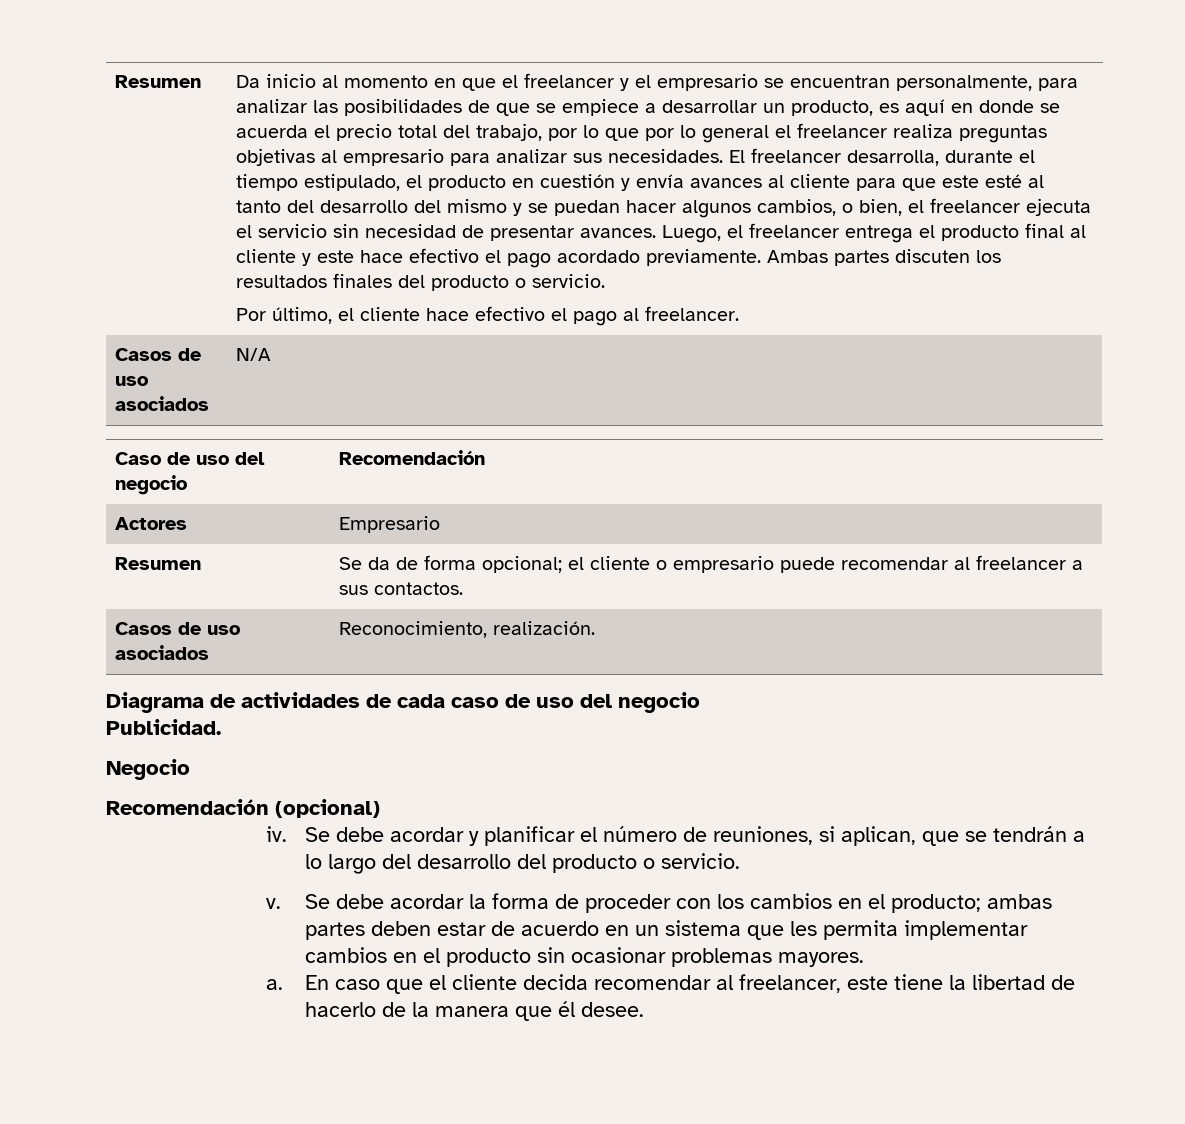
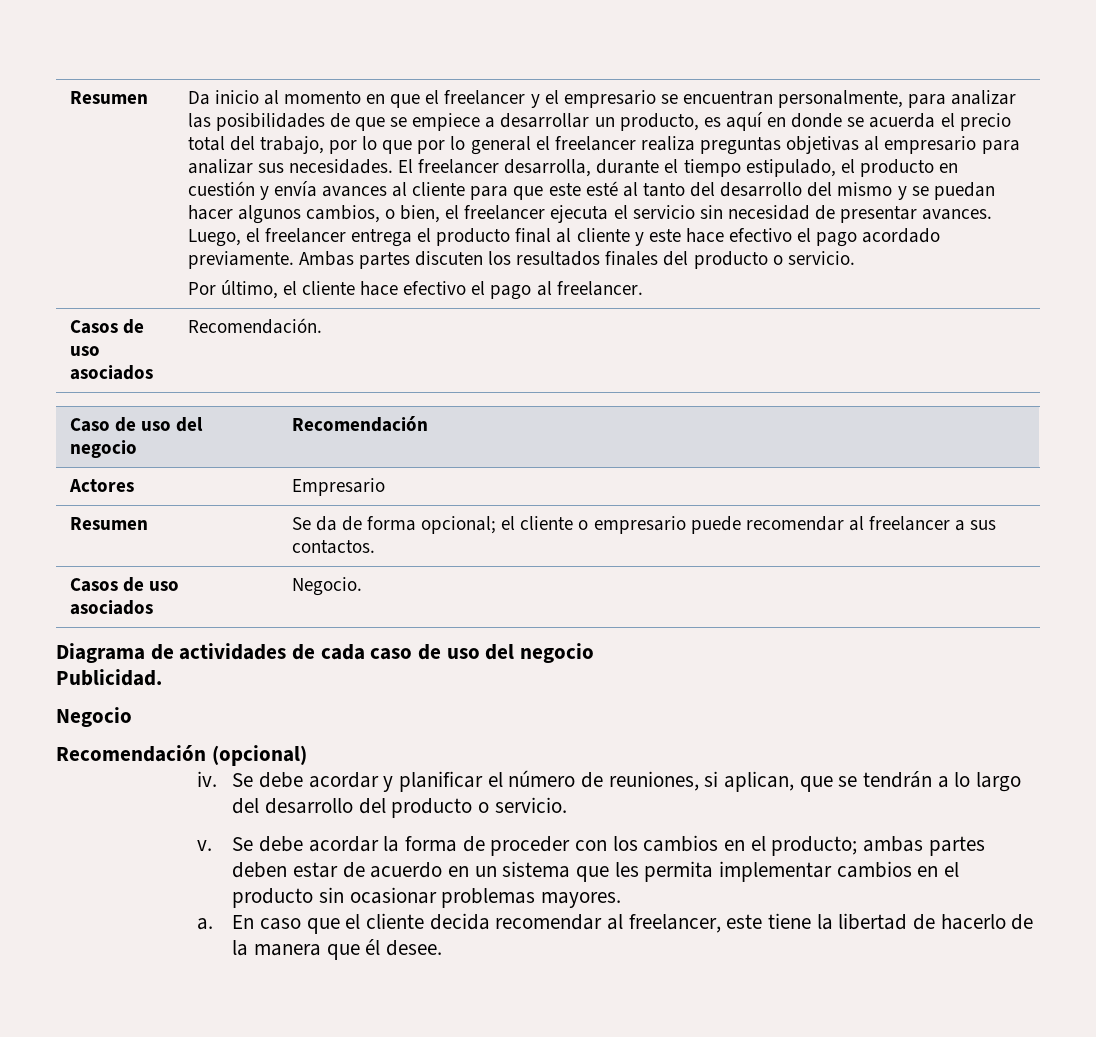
[236,348,272,361] N/A -> [187,318,322,334] Recomendación.
[339,621,596,638] Reconocimiento, realización. -> [291,577,362,596] Negocio.

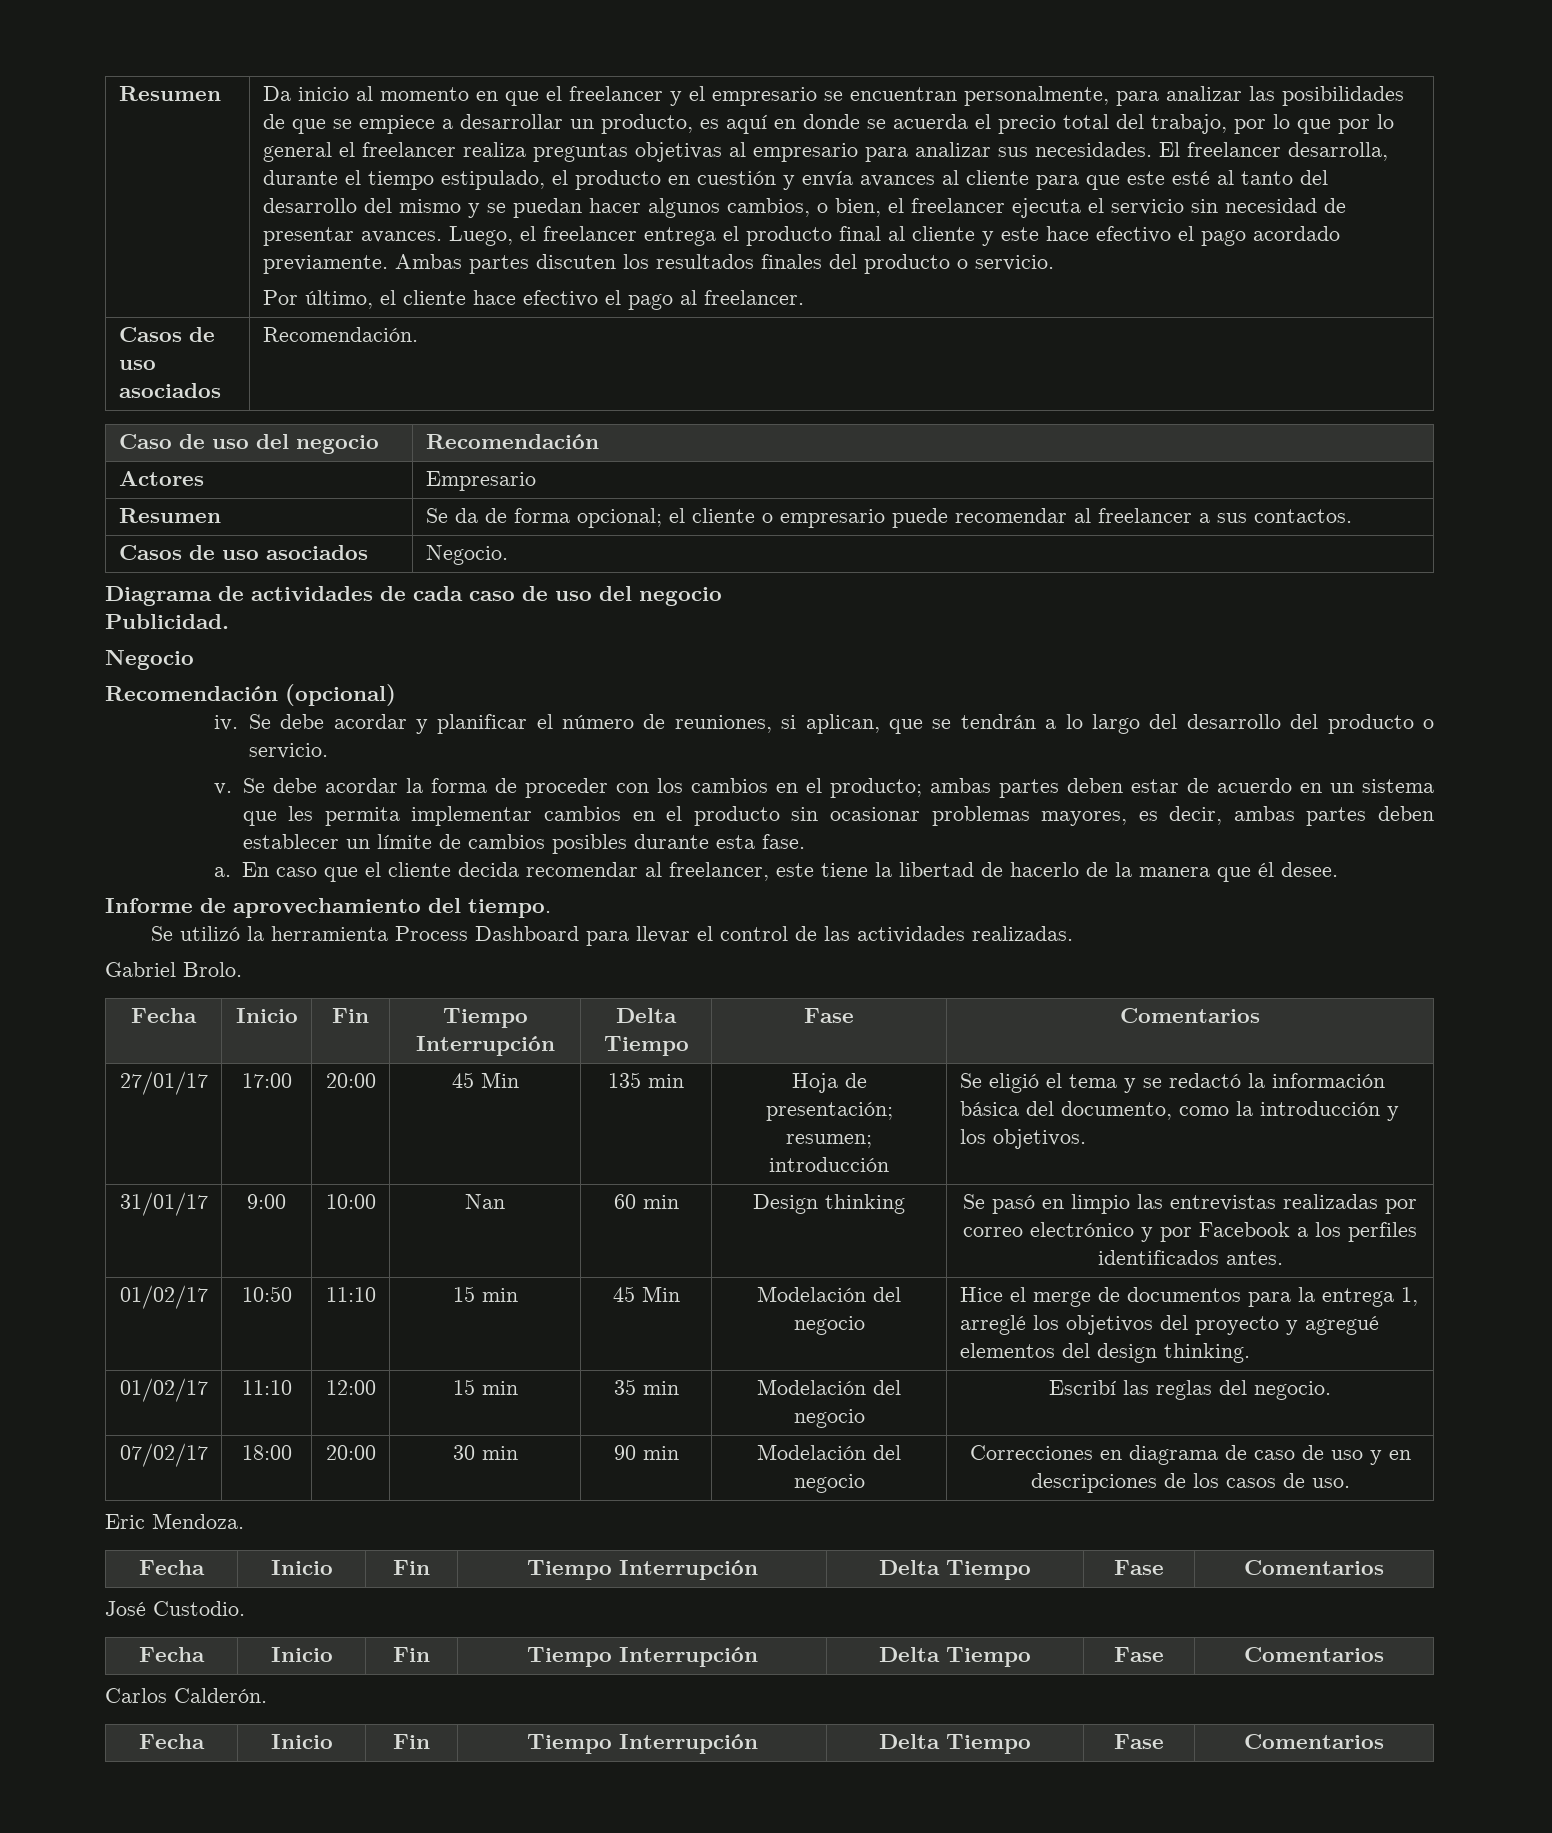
[540,892,621,908] mayores. -> [1041,806,1435,826] [242,834,805,854] mayores, es decir, ambas partes deben establecer un límite de cambios posibles durante esta fase.
(442, 948) none -> [105,898,551,918] [151,926,1074,946] [105,962,242,977] [131,1008,197,1023] [235,1008,298,1023] [332,1008,369,1023] [442,1008,528,1028] [415,1036,555,1056] [616,1008,677,1023] [603,1036,689,1056] [804,1008,854,1023] [1120,1008,1260,1023] [119,1071,208,1095] [241,1073,292,1088] [325,1073,376,1088] [451,1072,519,1088] [608,1072,684,1088] [791,1073,867,1093] [765,1102,893,1121] [786,1134,872,1148] [769,1157,889,1172] [959,1073,1385,1093] [959,1101,1399,1121] [959,1129,1086,1149] [119,1192,208,1216] [246,1194,286,1209] [325,1194,376,1209] [465,1194,505,1209] [613,1194,679,1209] [753,1194,905,1214] [963,1194,1418,1214] [963,1222,1418,1242] [1097,1250,1283,1265] [119,1285,208,1309] [241,1286,292,1302] [325,1287,376,1302] [452,1286,518,1302] [612,1286,680,1302] [757,1286,901,1302] [793,1316,865,1335] [959,1287,1418,1307] [959,1315,1379,1335] [959,1343,1250,1363] [119,1378,208,1402] [241,1380,292,1395] [325,1380,376,1395] [452,1379,518,1395] [613,1379,679,1395] [757,1379,901,1395] [793,1409,865,1428] [1049,1380,1332,1400] [119,1443,208,1467] [241,1445,292,1460] [325,1445,376,1460] [452,1445,518,1460] [613,1445,679,1460] [757,1444,901,1460] [793,1474,865,1493] [969,1445,1411,1465] [1030,1473,1350,1493] [105,1513,244,1529] [139,1560,205,1575] [270,1560,333,1575] [393,1560,430,1575] [526,1560,758,1580] [879,1560,1031,1580] [1114,1560,1164,1575] [1244,1560,1384,1575] [105,1601,245,1616] [139,1647,205,1662] [270,1647,333,1662] [393,1647,430,1662] [526,1647,758,1667] [879,1647,1031,1667] [1114,1647,1164,1662] [1244,1647,1384,1662] [105,1688,267,1703] [139,1734,205,1749] [270,1734,333,1749] [393,1734,430,1749] [526,1734,758,1754] [879,1734,1031,1754] [1114,1734,1164,1749] [1244,1734,1384,1749] // Informe de aprovechamiento del tiempo. // Se utilizó la herramienta Process Dashboard para llevar el control de las actividades realizadas. // Gabriel Brolo. // Fecha | Inicio | Fin | Tiempo Interrupción | Delta Tiempo | Fase | Comentarios // 27/01/17 | 17:00 | 20:00 | 45 Min | 135 min | Hoja de presentación; resumen; introducción | Se eligió el tema y se redactó la información básica del documento, como la introducción y los objetivos. // 31/01/17 | 9:00 | 10:00 | Nan | 60 min | Design thinking | Se pasó en limpio las entrevistas realizadas por correo electrónico y por Facebook a los perfiles identificados antes. // 01/02/17 | 10:50 | 11:10 | 15 min | 45 Min | Modelación del negocio | Hice el merge de documentos para la entrega 1, arreglé los objetivos del proyecto y agregué elementos del design thinking. // 01/02/17 | 11:10 | 12:00 | 15 min | 35 min | Modelación del negocio | Escribí las reglas del negocio. // 07/02/17 | 18:00 | 20:00 | 30 min | 90 min | Modelación del negocio | Correcciones en diagrama de caso de uso y en descripciones de los casos de uso. // Eric Mendoza. // Fecha | Inicio | Fin | Tiempo Interrupción | Delta Tiempo | Fase | Comentarios // José Custodio. // Fecha | Inicio | Fin | Tiempo Interrupción | Delta Tiempo | Fase | Comentarios // Carlos Calderón. // Fecha | Inicio | Fin | Tiempo Interrupción | Delta Tiempo | Fase | Comentarios

